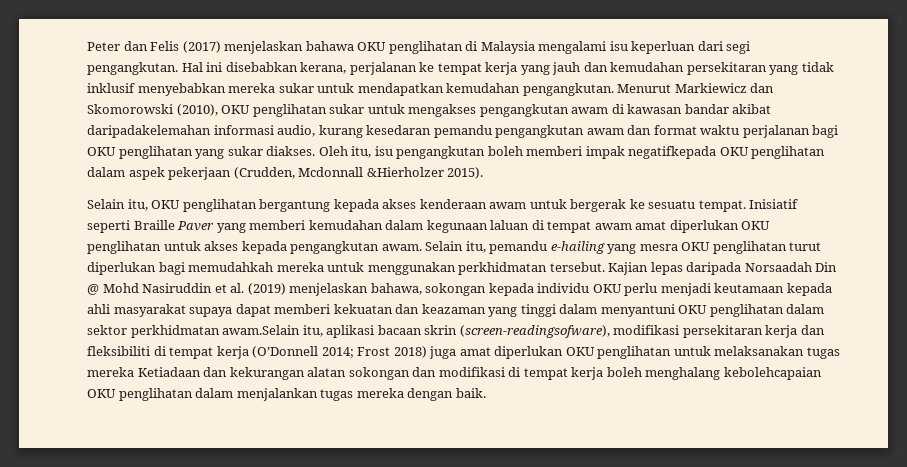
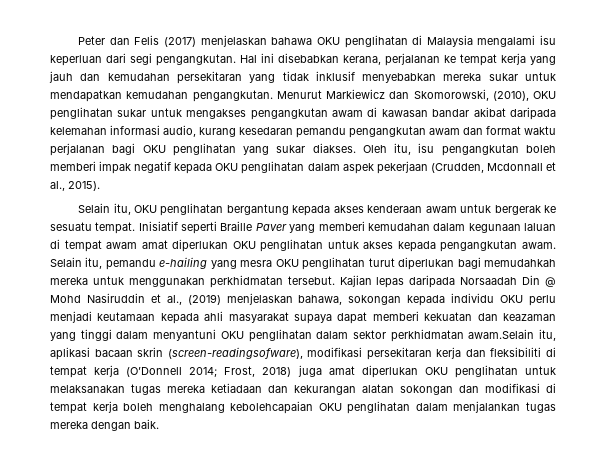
[87,104,173,114] Skomorowski -> [413,89,489,101] Skomorowski,
[87,125,211,138] daripadakelemahan -> [509,107,556,120] [50,127,107,135] daripada kelemahan
[628,146,717,159] negatifkepada -> [134,161,213,174] negatif kepada
[366,167,444,177] &Hierholzer -> [545,162,556,171] [50,181,65,191] et al.,
[230,283,245,293] al. -> [166,295,182,305] al.,
[357,347,391,356] Frost -> [224,366,256,377] Frost,
[137,367,201,377] Ketiadaan -> [211,383,262,393] ketiadaan

